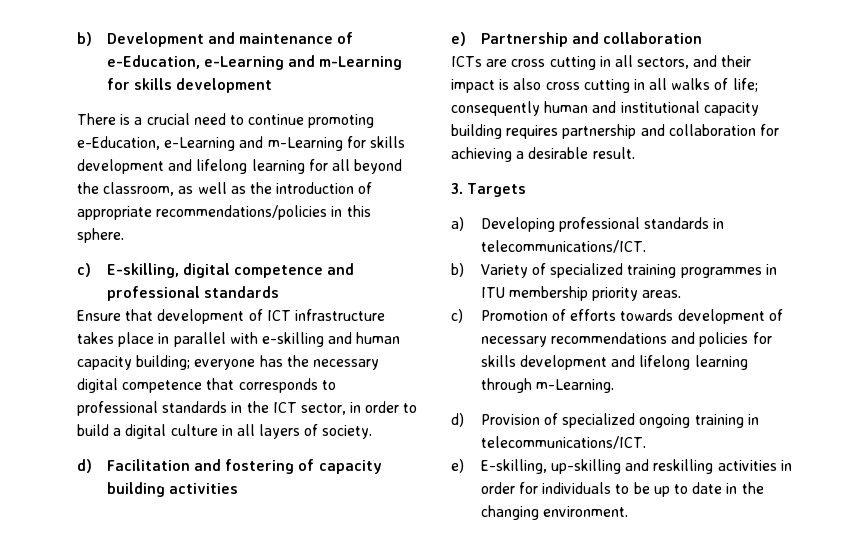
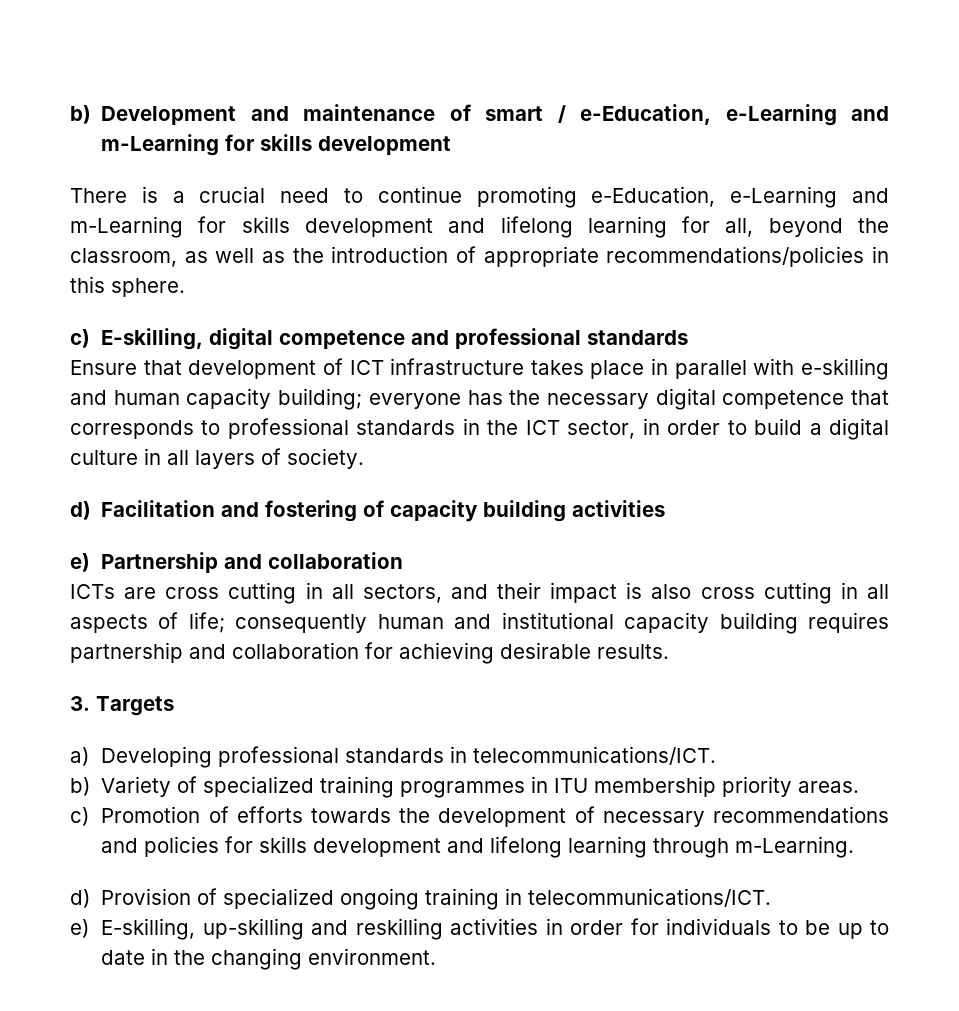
(354, 38) none -> [485,105,566,123] smart /
[331,159,350,171] all -> [725,218,754,237] all,
[671,78,711,90] walks -> [70,614,148,633] aspects
[516,147,635,159] a desirable result. -> [500,642,669,659] desirable results.
(674, 315) none -> [399,808,431,823] the

